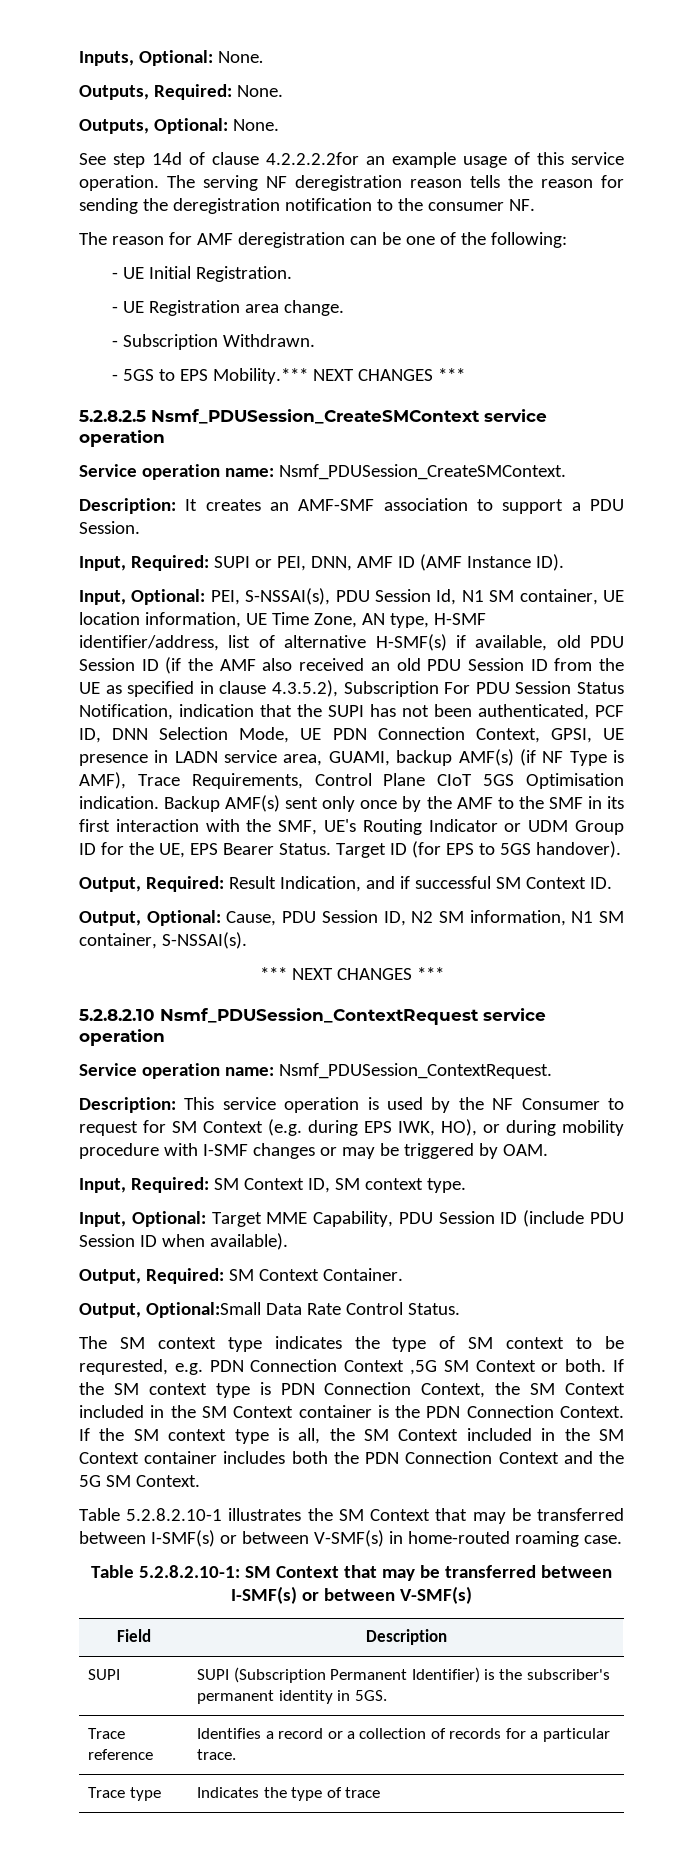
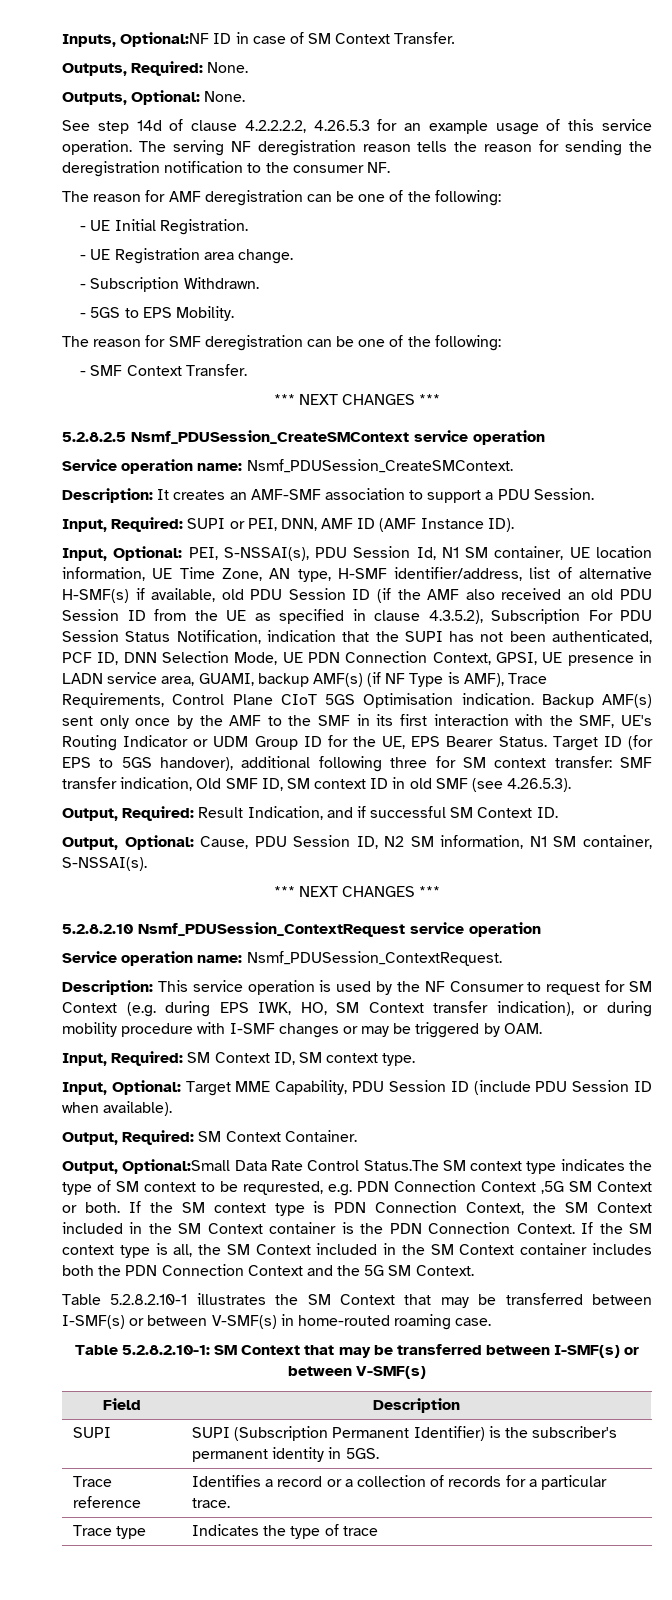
[138,50,264,66] Optional: None. -> [120,32,456,47] Optional:NF ID in case of SM Context Transfer.
[266,152,359,165] 4.2.2.2.2for -> [244,119,398,133] 4.2.2.2.2, 4.26.5.3 for
[213,368,309,384] Mobility.*** -> [175,306,234,321] [62,335,501,351] [80,364,247,376] [273,394,295,405] Mobility. // The reason for SMF deregistration can be one of the following: // - SMF Context Transfer. // ***
[535,841,621,858] handover). -> [160,756,652,772] [62,777,572,792] handover), additional following three for SM context transfer: SMF transfer indication, Old SMF ID, SM context ID in old SMF (see 4.26.5.3).
[441,1119,477,1136] HO), -> [300,1001,574,1016] HO, SM Context transfer indication),
[407,1303,460,1315] [79,1336,107,1349] Status. // The -> [363,1160,439,1171] Status.The

